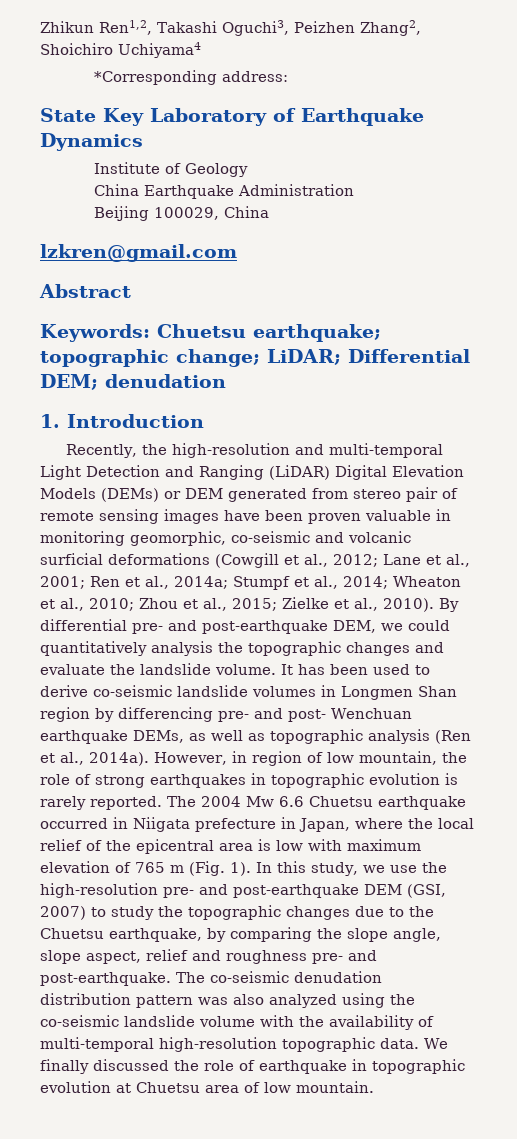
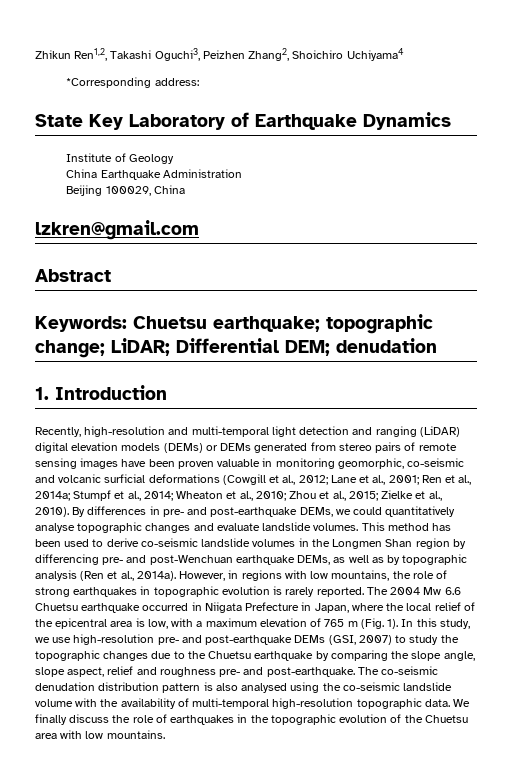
[142,444,168,455] the -> (81, 432) none
[40,465,464,480] [40,488,96,499] Light Detection and Ranging (LiDAR) Digital Elevation Models -> [271,426,460,437] [35,442,161,453] light detection and ranging (LiDAR) digital elevation models
[185,488,223,499] DEM -> [220,443,252,451] DEMs
[406,487,438,502] pair -> [375,442,402,453] pairs
[40,619,376,634] differential pre- and post-earthquake DEM, -> [87,506,333,517] differences in pre- and post-earthquake DEMs,
[151,641,243,656] analysis the -> [35,523,75,533] analyse
[110,663,293,675] the landslide volume. It -> [262,522,429,531] landslide volumes. This method
(336, 691) none -> [311,539,330,547] the
[288,708,412,722] post- Wenchuan -> [149,555,233,565] post-Wenchuan
(265, 737) none -> [387,555,401,565] by
[251,751,437,766] region of low mountain, -> [241,570,390,581] regions with low mountains,
[195,818,276,832] prefecture -> [245,602,300,611] Prefecture
[276,839,342,851] low with -> [147,618,203,629] low, with a
[421,862,447,873] the -> (72, 640) none
[364,884,402,895] DEM -> [294,635,326,643] DEMs
[109,928,202,942] earthquake, -> [254,651,314,661] earthquake
[198,994,337,1008] was also analyzed -> [203,682,288,693] is also analysed
[93,1059,465,1074] [40,1081,374,1093] discussed the role of earthquake in topographic evolution at Chuetsu area of low mountain. -> [69,714,468,725] [35,730,165,739] discuss the role of earthquakes in the topographic evolution of the Chuetsu area with low mountains.

